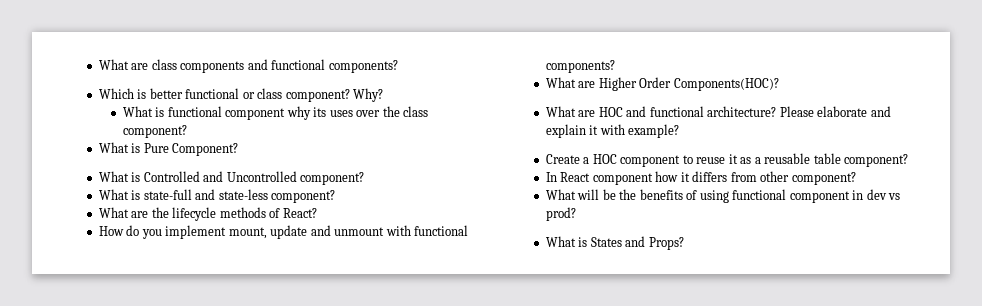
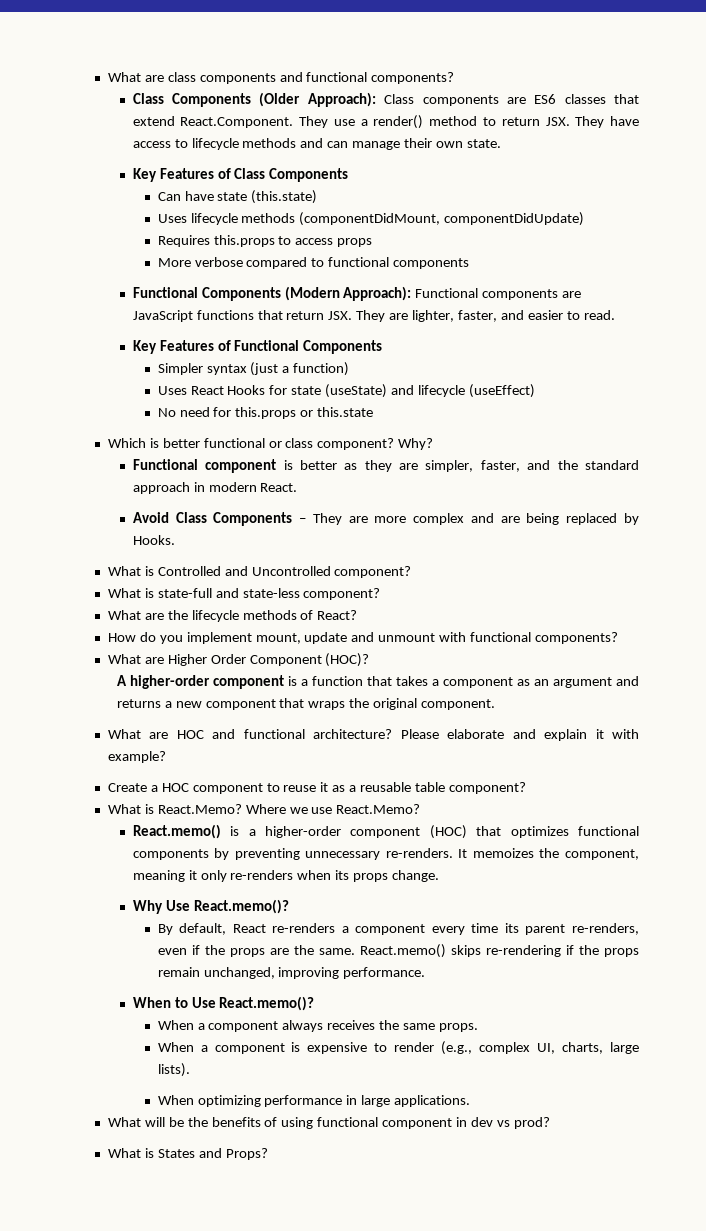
(398, 66) none -> [132,92,640,107] [132,115,639,129] [132,138,501,150] [132,168,349,182] [157,190,318,204] [157,212,585,226] [157,235,373,247] [157,257,470,269] [132,286,582,301] [132,310,615,322] [132,340,383,354] [157,362,350,376] [157,384,535,398] [157,407,374,419] // Class Components (Older Approach): Class components are ES6 classes that extend React.Component. They use a render() method to return JSX. They have access to lifecycle methods and can manage their own state. // Key Features of Class Components // Can have state (this.state) // Uses lifecycle methods (componentDidMount, componentDidUpdate) // Requires this.props to access props // More verbose compared to functional components // Functional Components (Modern Approach): Functional components are JavaScript functions that return JSX. They are lighter, faster, and easier to read. // Key Features of Functional Components // Simpler syntax (just a function) // Uses React Hooks for state (useState) and lifecycle (useEffect) // No need for this.props or this.state
[122,106,429,120] [122,125,187,138] [98,142,239,156] What is functional component why its uses over the class component? // What is Pure Component? -> [132,459,639,473] [132,482,298,494] [132,512,640,526] [132,535,175,545] Functional component is better as they are simpler, faster, and the standard approach in modern React. // Avoid Class Components – They are more complex and are being replaced by Hooks.
[673,78,779,91] Components(HOC)? -> [249,653,370,667] [116,675,639,689] [116,698,496,710] Component (HOC)? // A higher-order component is a function that takes a component as an argument and returns a new component that wraps the original component.
[545,171,856,185] In React component how it differs from other component? -> [107,804,421,814] [132,824,640,839] [132,848,639,860] [132,870,440,882] [132,899,289,914] [157,923,640,935] [157,944,639,958] [157,967,426,979] [132,996,315,1011] [157,1020,479,1032] [157,1041,639,1055] [157,1063,190,1077] [157,1095,471,1107] What is React.Memo? Where we use React.Memo? // React.memo() is a higher-order component (HOC) that optimizes functional components by preventing unnecessary re-renders. It memoizes the component, meaning it only re-renders when its props change. // Why Use React.memo()? // By default, React re-renders a component every time its parent re-renders, even if the props are the same. React.memo() skips re-rendering if the props remain unchanged, improving performance. // When to Use React.memo()? // When a component always receives the same props. // When a component is expensive to render (e.g., complex UI, charts, large lists). // When optimizing performance in large applications.

